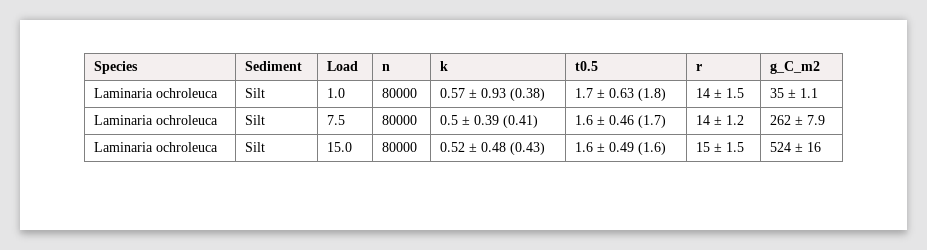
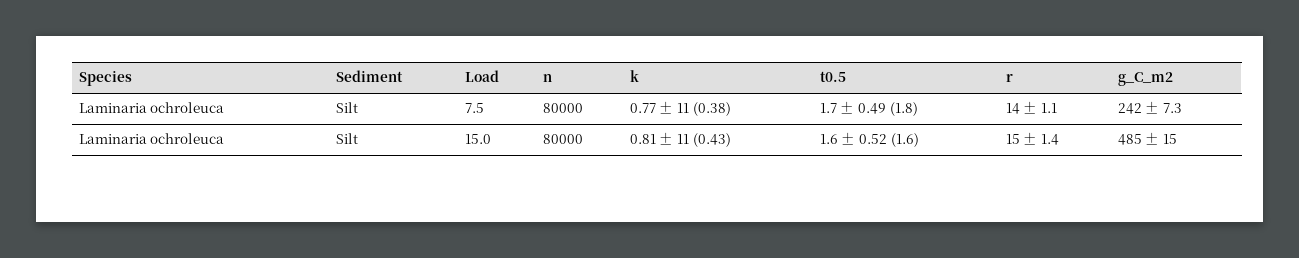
[327,88,346,98] [382,88,418,98] [440,88,507,98] 1.0 | 80000 | 0.57 ± 0.93 -> [464,103,484,113] [542,103,583,113] [629,101,690,114] 7.5 | 80000 | 0.77 ± 11
[609,88,635,98] 0.63 -> [858,103,887,114] 0.49
[726,88,745,98] [770,88,819,98] [94,115,219,125] [245,115,266,125] [327,115,346,125] [382,115,418,125] [440,115,539,128] [575,115,667,128] [696,115,745,125] [770,115,826,125] 1.5 | 35 ± 1.1 // Laminaria ochroleuca | Silt | 7.5 | 80000 | 0.5 ± 0.39 (0.41) | 1.6 ± 0.46 (1.7) | 14 ± 1.2 | 262 ± 7.9 -> [1041,103,1058,113] [1117,101,1183,114] 1.1 | 242 ± 7.3
[440,142,507,152] 0.52 ± 0.48 -> [629,132,690,145] 0.81 ± 11
[609,142,635,152] 0.49 -> [859,134,888,144] 0.52
[726,142,745,152] [770,142,822,152] 1.5 | 524 ± 16 -> [1041,134,1060,145] [1117,132,1178,145] 1.4 | 485 ± 15

